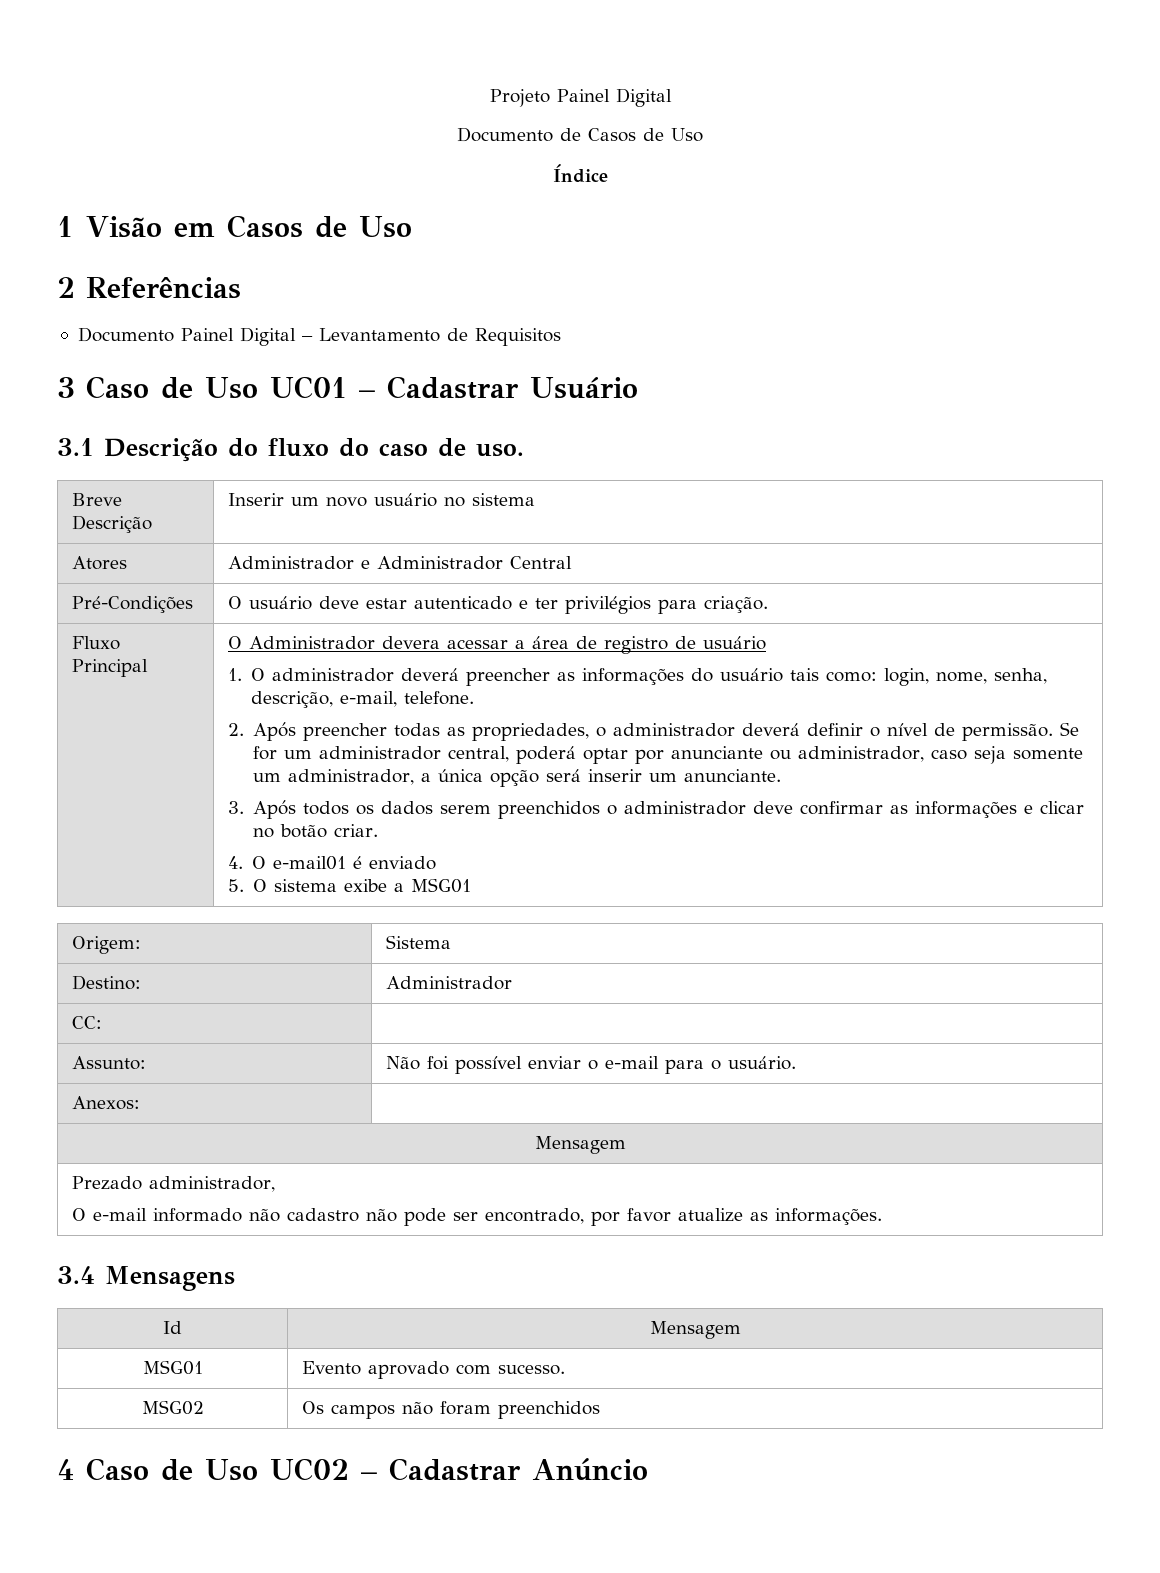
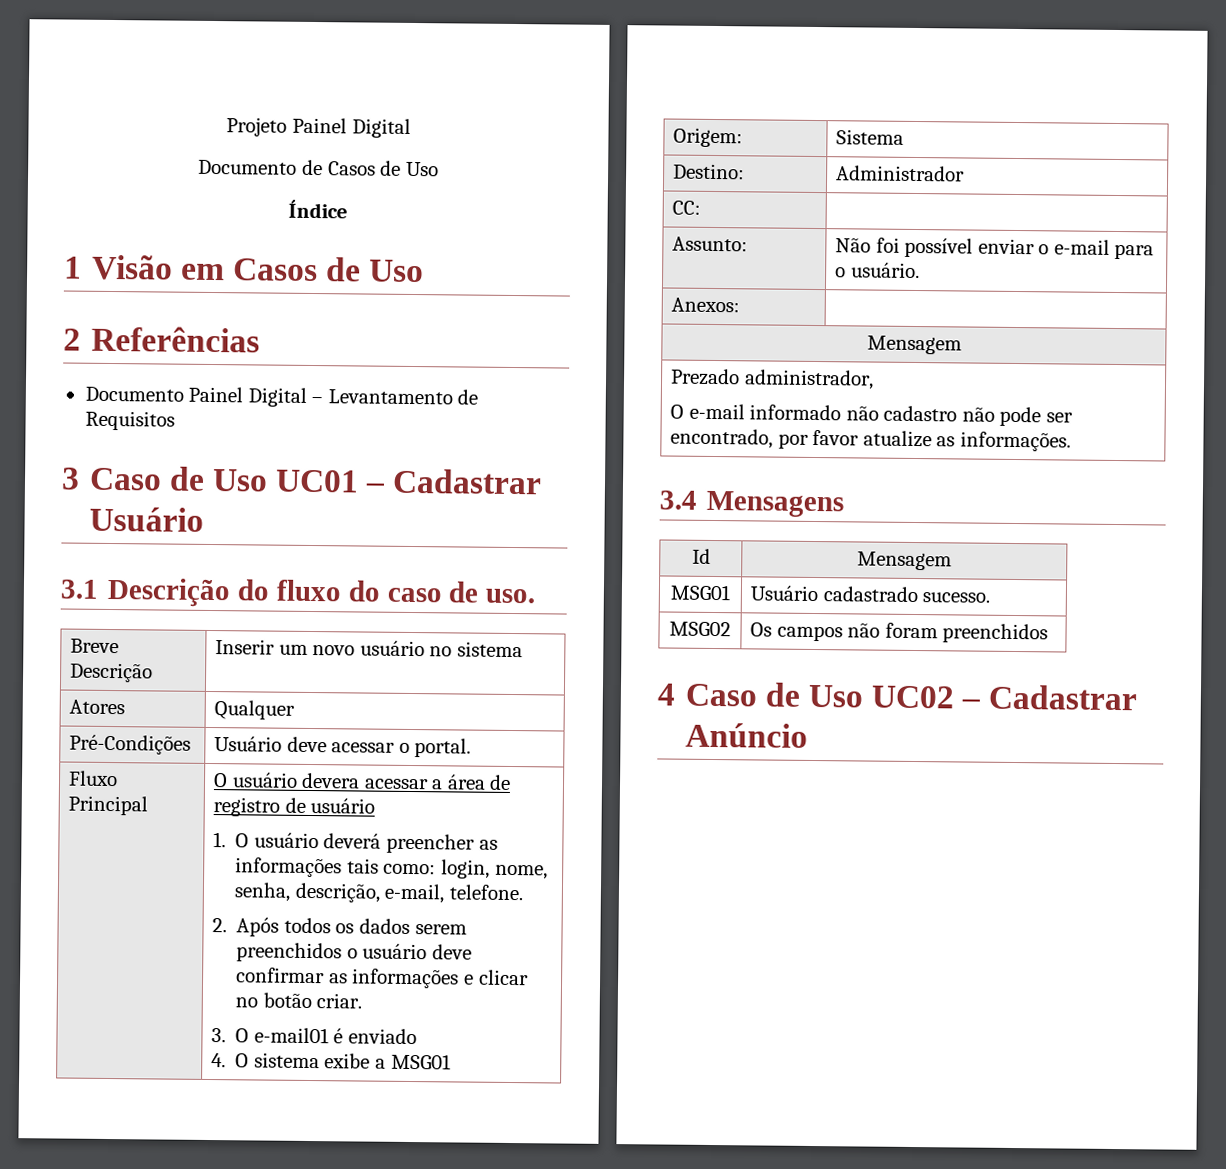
[227,556,572,570] [71,596,193,613] [227,596,768,614] Administrador e Administrador Central // Pré-Condições | O usuário deve estar autenticado e ter privilégios para criação. -> [214,700,296,720] [69,734,192,755] [214,736,472,758] Qualquer // Pré-Condições | Usuário deve acessar o portal.
[248,636,375,650] Administrador -> [231,772,298,788] usuário
[272,668,395,682] administrador -> [253,832,319,849] usuário
[691,668,784,682] do usuário -> (343, 867) none
[303,722,1080,741] [253,746,1084,764] [253,769,782,787] [227,800,297,819] preencher todas as propriedades, o administrador deverá definir o nível de permissão. Se for um administrador central, poderá optar por anunciante ou administrador, caso seja somente um administrador, a única opção será inserir um anunciante. // 3. Após -> (280, 927) none
[624,801,747,815] administrador -> [362,943,428,960] usuário
[227,856,243,869] 4. -> [211,1028,227,1043] 3.
[227,879,244,892] 5. -> [211,1053,227,1068] 4.
[301,1361,491,1379] Evento aprovado com -> [750,585,918,603] Usuário cadastrado

